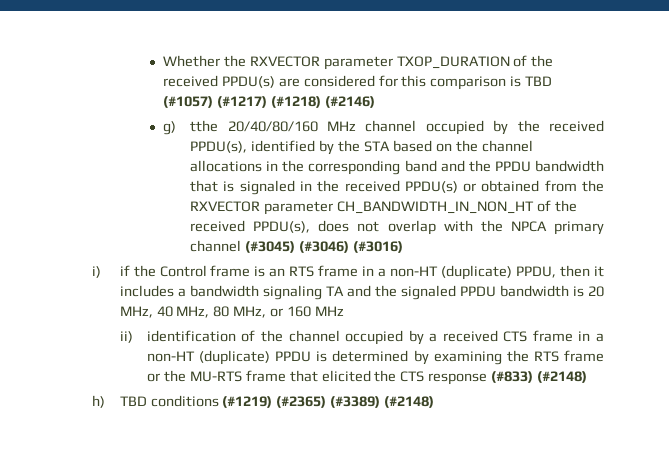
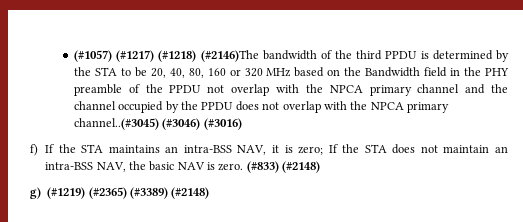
[162,55,554,70] [162,75,553,90] [162,96,375,108] [162,120,605,135] [190,140,533,155] [190,160,605,175] [190,180,605,195] [190,200,577,215] [190,220,311,233] Whether the RXVECTOR parameter TXOP_DURATION of the received PPDU(s) are considered for this comparison is TBD (#1057) (#1217) (#1218) (#2146) // g) tthe 20/40/80/160 MHz channel occupied by the received PPDU(s), identified by the STA based on the channel allocations in the corresponding band and the PPDU bandwidth that is signaled in the received PPDU(s) or obtained from the RXVECTOR parameter CH_BANDWIDTH_IN_NON_HT of the received PPDU(s), -> [73,50,510,62] [73,67,509,78] [73,84,509,96] [73,101,234,113] (#1057) (#1217) (#1218) (#2146)The bandwidth of the third PPDU is determined by the STA to be 20, 40, 80, 160 or 320 MHz based on the Bandwidth field in the PHY preamble of the PPDU not overlap with the NPCA primary channel and the channel occupied by the PPDU
[190,240,296,253] channel (#3045) -> [73,118,159,130] channel..(#3045)
[92,265,604,280] [119,285,604,300] [119,306,345,318] [119,330,604,345] [146,350,604,365] [146,370,488,385] i) if the Control frame is an RTS frame in a non-HT (duplicate) PPDU, then it includes a bandwidth signaling TA and the signaled PPDU bandwidth is 20 MHz, 40 MHz, 80 MHz, or 160 MHz // ii) identification of the channel occupied by a received CTS frame in a non-HT (duplicate) PPDU is determined by examining the RTS frame or the MU-RTS frame that elicited the CTS response -> [30,144,509,156] [45,161,244,172] f) If the STA maintains an intra-BSS NAV, it is zero; If the STA does not maintain an intra-BSS NAV, the basic NAV is zero.
[92,395,219,408] h) TBD conditions -> [30,187,42,199] g)

